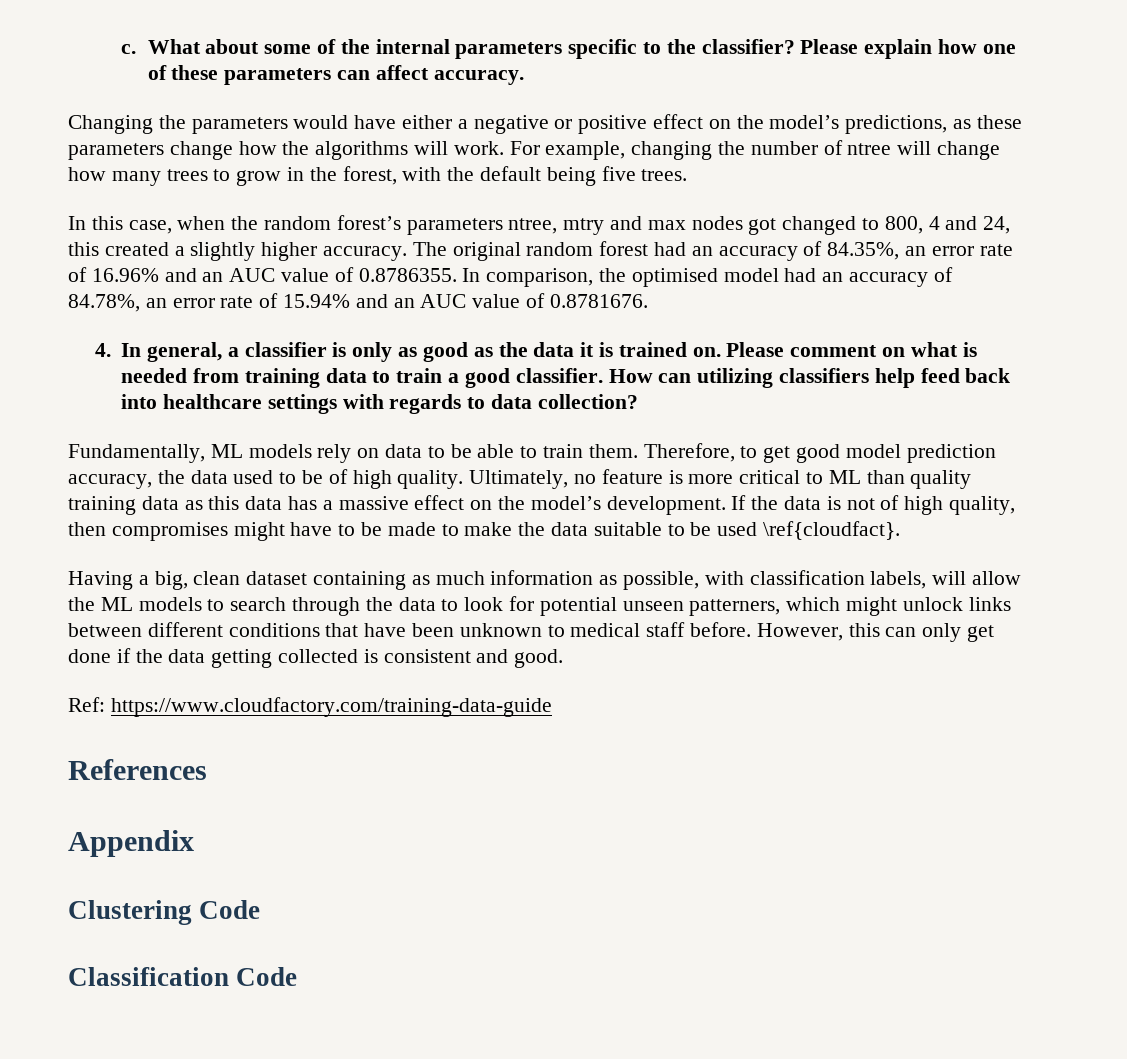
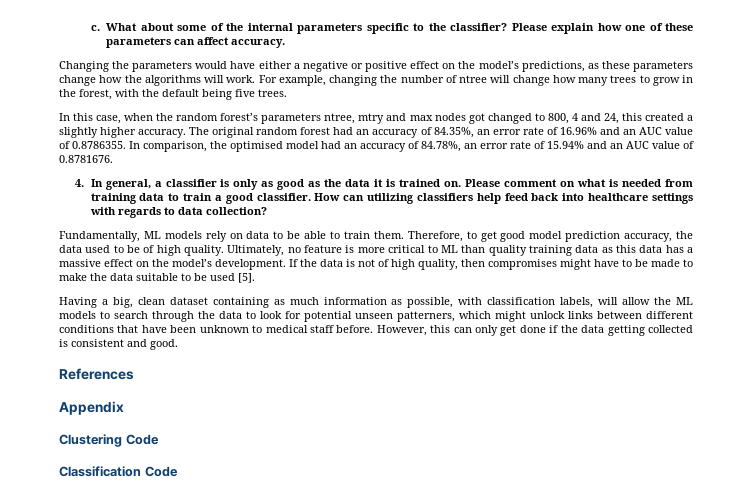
[763,521,901,540] \ref{cloudfact}. -> [238,273,255,283] [5].
[68,697,552,717] // Ref: https://www.cloudfactory.com/training-data-guide -> (178, 344) none

